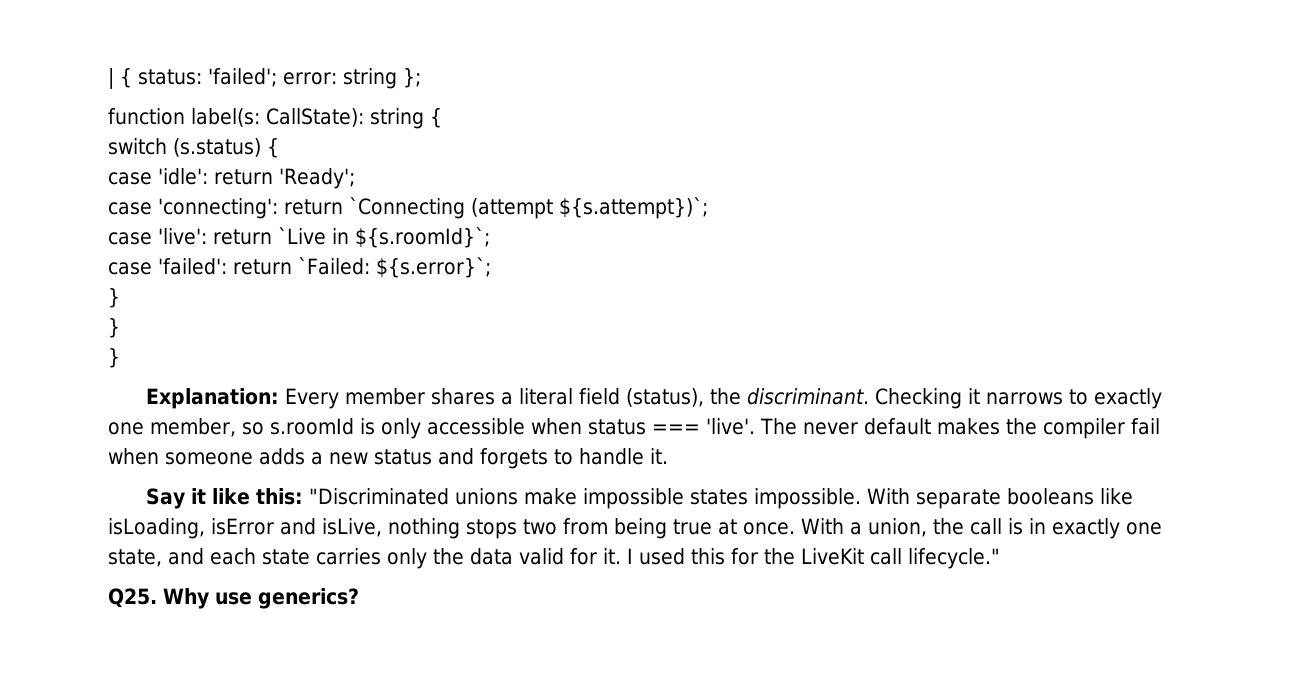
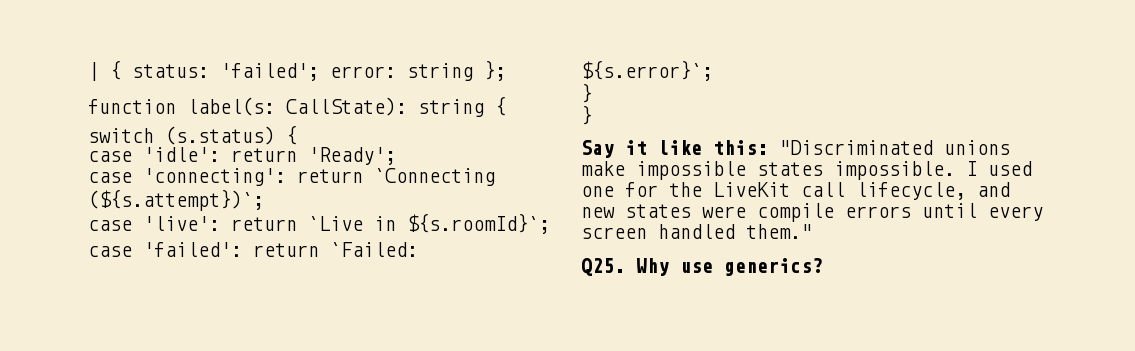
[471,197,708,219] (attempt ${s.attempt})`; -> [88,189,264,211] (${s.attempt})`;
[108,348,120,368] [145,388,1162,409] [108,418,1160,439] [108,448,668,469] // } // Explanation: Every member shares a literal field (status), the discriminant. Checking it narrows to exactly one member, so s.roomId is only accessible when status === 'live'. The never default makes the compiler fail when someone adds a new status and forgets to handle it. -> (592, 115) none
[866,488,1133,509] [108,518,1162,539] [108,548,621,569] With separate booleans like isLoading, isError and isLive, nothing stops two from being true at once. With a union, the call is in exactly one state, and each state carries only the data valid for it. -> (955, 170) none
[691,548,725,565] this -> [581,186,614,197] one
[908,548,1000,569] lifecycle." -> [856,182,1010,200] [581,203,1043,222] [581,224,812,239] lifecycle, and new states were compile errors until every screen handled them."

